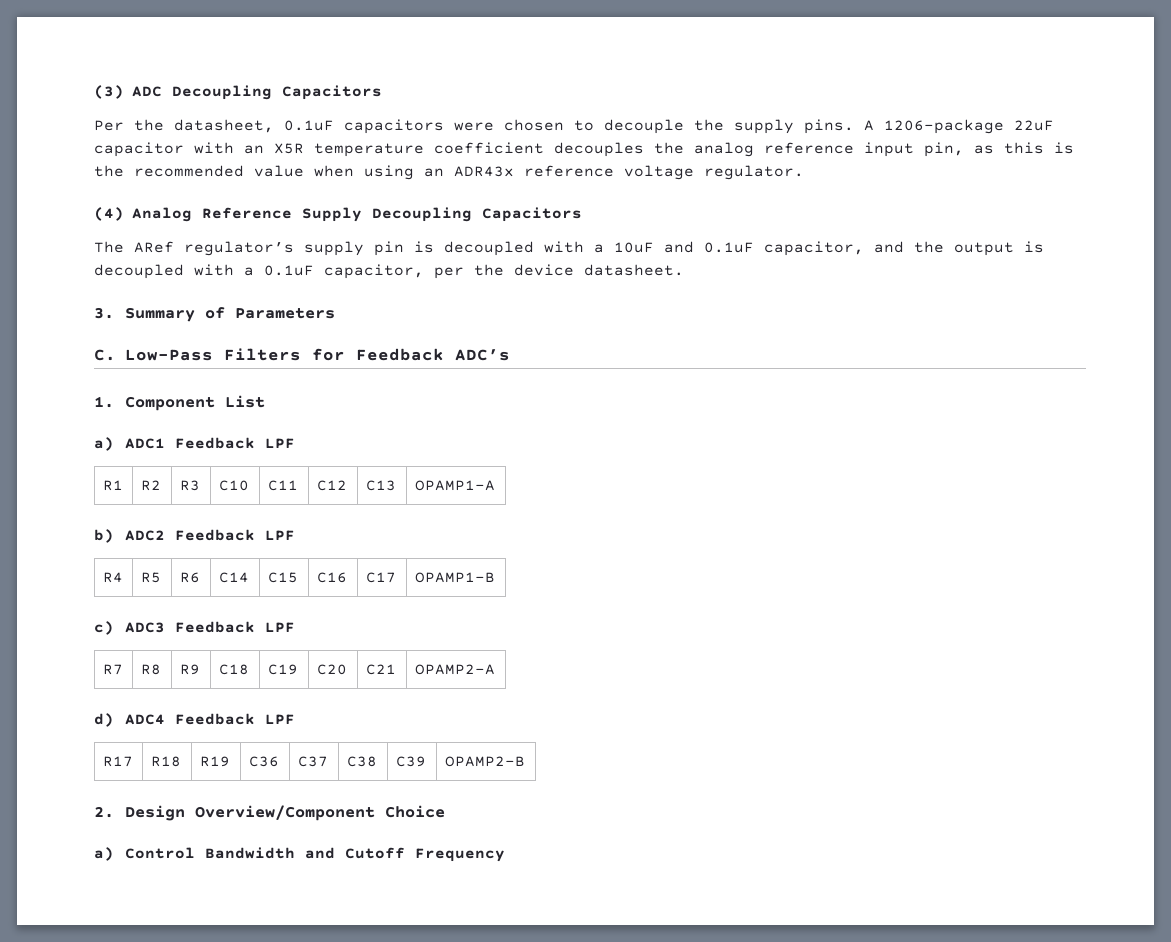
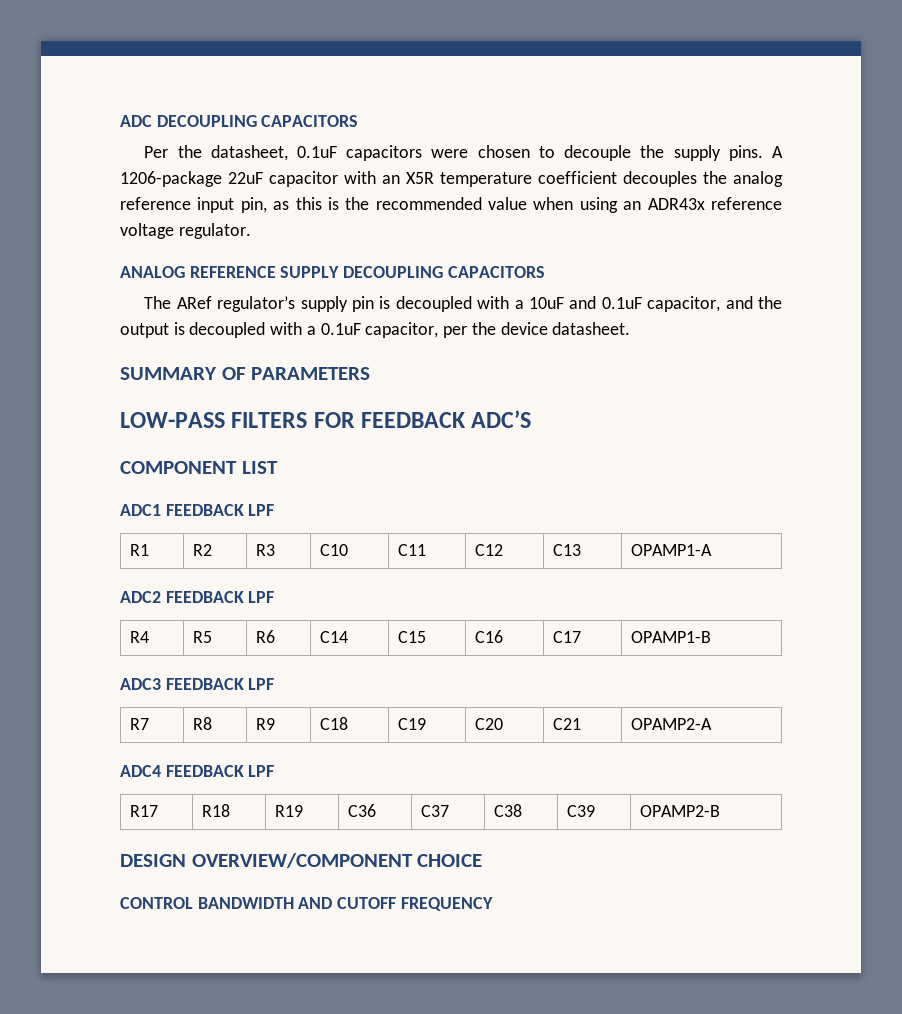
[94,85,382,100] (3) ADC Decoupling Capacitors -> [120,115,359,127] ADC DECOUPLING CAPACITORS
[94,207,582,222] (4) Analog Reference Supply Decoupling Capacitors -> [120,266,545,278] ANALOG REFERENCE SUPPLY DECOUPLING CAPACITORS
[94,307,335,322] [94,348,510,361] [94,395,265,411] [94,437,255,451] 3. Summary of Parameters // C. Low-Pass Filters for Feedback ADC’s // 1. Component List // a) ADC1 Feedback -> [120,367,371,380] [120,410,532,428] [120,461,278,474] [120,504,244,516] SUMMARY OF PARAMETERS // LOW-PASS FILTERS FOR FEEDBACK ADC’S // COMPONENT LIST // ADC1 FEEDBACK
[94,529,255,543] b) ADC2 Feedback -> [120,591,244,603] ADC2 FEEDBACK
[94,621,255,635] c) ADC3 Feedback -> [120,678,244,690] ADC3 FEEDBACK
[94,713,255,727] d) ADC4 Feedback -> [120,765,244,777] ADC4 FEEDBACK
[94,805,445,821] [94,847,505,862] 2. Design Overview/Component Choice // a) Control Bandwidth and Cutoff Frequency -> [120,853,483,868] [120,897,493,911] DESIGN OVERVIEW/COMPONENT CHOICE // CONTROL BANDWIDTH AND CUTOFF FREQUENCY

